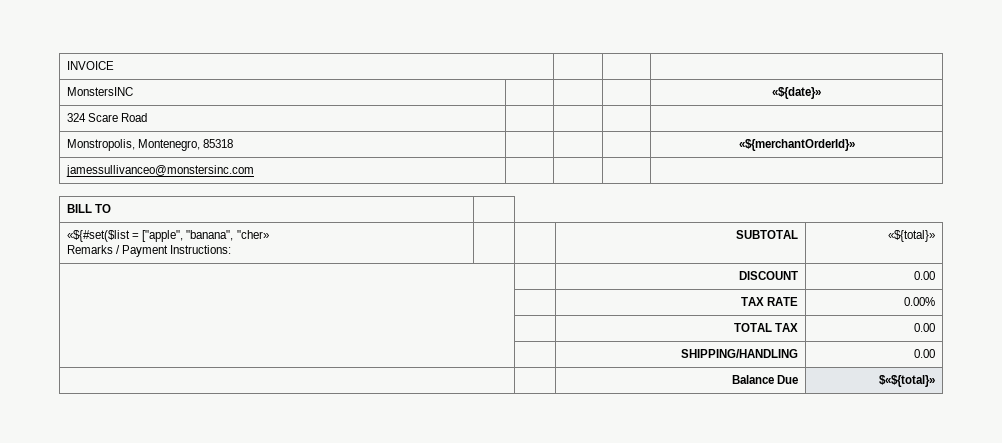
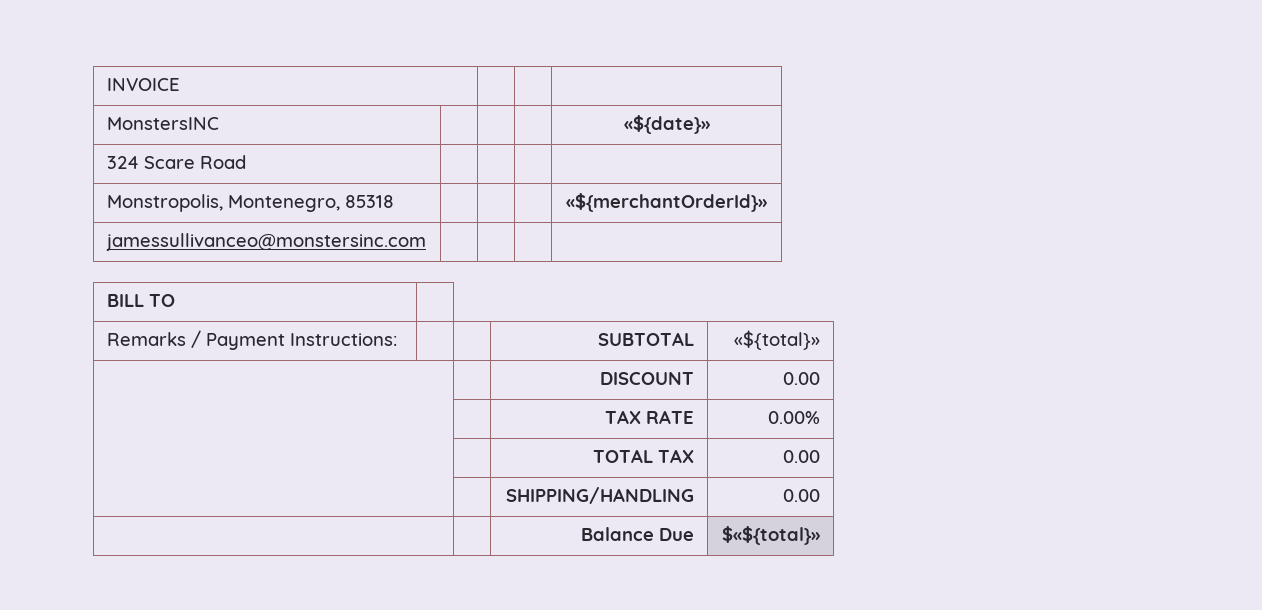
[67,230,269,242] «${#set($list = ["apple", "banana", "cher» // -> (175, 300) none

